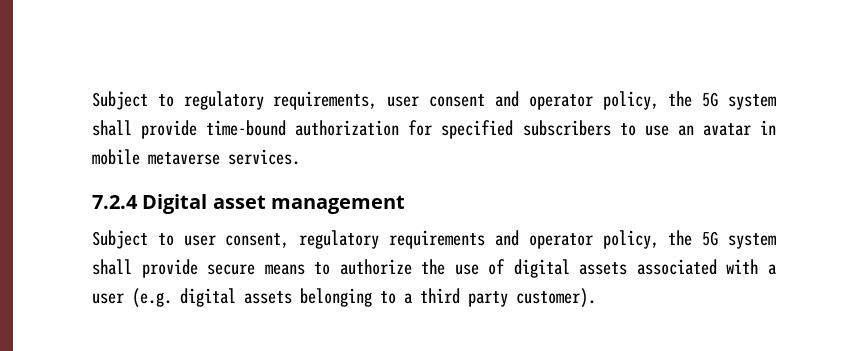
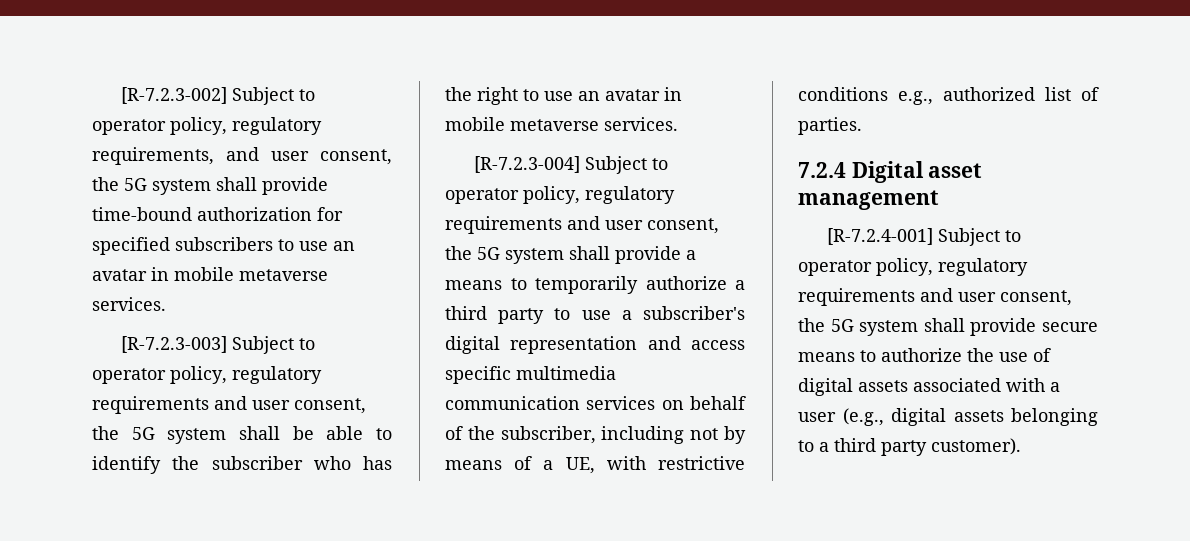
[92,91,659,110] Subject to regulatory requirements, user consent and operator policy, -> [121,87,316,105] [92,117,322,135] [92,147,392,165] [R-7.2.3-002] Subject to operator policy, regulatory requirements, and user consent,
(300, 157) none -> [121,336,316,354] [92,366,322,384] [92,396,366,414] [92,426,392,444] [92,456,392,474] [445,87,682,105] [445,117,678,131] [474,156,669,174] [445,186,675,204] [445,216,719,234] [445,246,696,264] [445,276,745,294] [445,306,745,324] [445,336,745,354] [445,366,616,384] [445,396,746,410] [445,426,746,444] [445,456,745,474] [798,87,1099,105] [798,117,862,135] // [R-7.2.3-003] Subject to operator policy, regulatory requirements and user consent, the 5G system shall be able to identify the subscriber who has the right to use an avatar in mobile metaverse services. // [R-7.2.3-004] Subject to operator policy, regulatory requirements and user consent, the 5G system shall provide a means to temporarily authorize a third party to use a subscriber's digital representation and access specific multimedia communication services on behalf of the subscriber, including not by means of a UE, with restrictive conditions e.g., authorized list of parties.
[92,230,659,249] Subject to user consent, regulatory requirements and operator policy, -> [827,228,1022,246] [798,258,1028,276] [798,288,1072,306] [R-7.2.4-001] Subject to operator policy, regulatory requirements and user consent,
[132,288,172,308] (e.g. -> [842,408,884,426] (e.g.,

